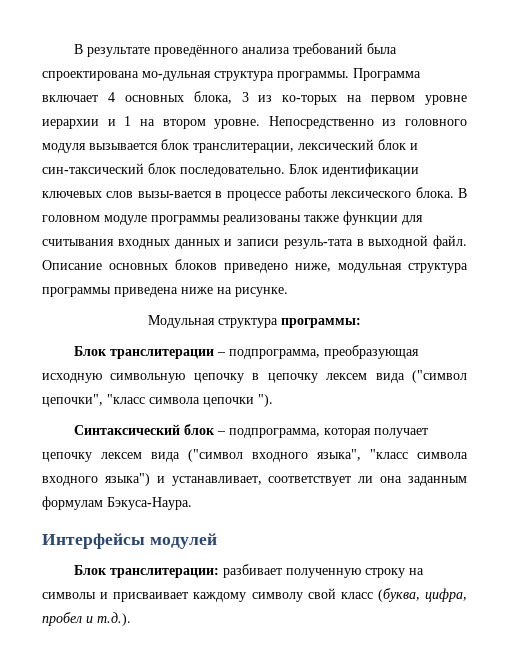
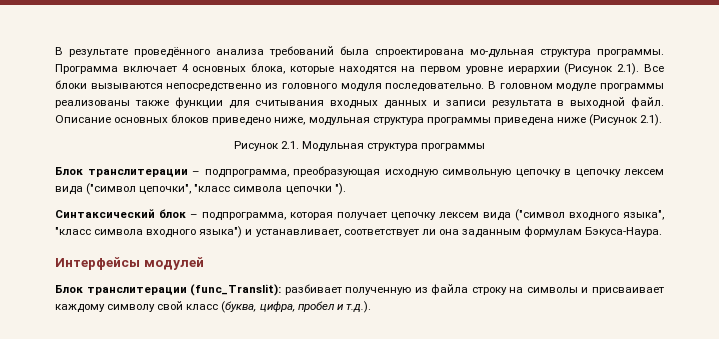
[241,92,338,105] 3 из ко-торых -> [289,66,397,75] которые находятся
[107,116,467,129] [42,139,418,153] [42,163,419,177] [42,187,454,201] и 1 на втором уровне. Непосредственно из головного модуля вызывается блок транслитерации, лексический блок и син-таксический блок последовательно. Блок идентификации ключевых слов вызы-вается в процессе работы лексического блока. -> [564,63,664,75] [55,80,485,92] (Рисунок 2.1). Все блоки вызываются непосредственно из головного модуля последовательно.
[283,239,353,249] резуль-тата -> [491,100,552,108] результата
[217,287,288,297] на рисунке. // -> [589,114,663,126] [233,141,299,151] (Рисунок 2.1). // Рисунок 2.1.
[281,318,361,328] программы: -> [421,143,486,151] программы
[110,564,362,578] транслитерации: разбивает полученную -> [86,284,469,296] транслитерации (func_Translit): разбивает полученную из файла

